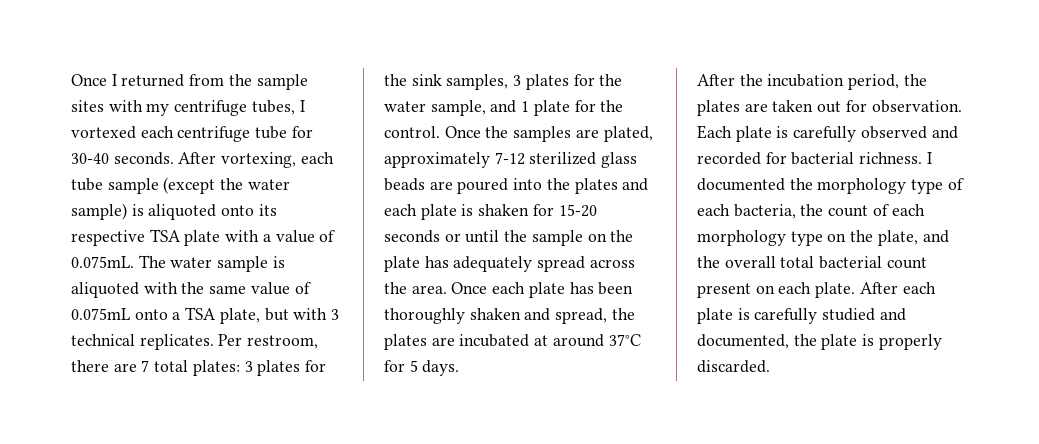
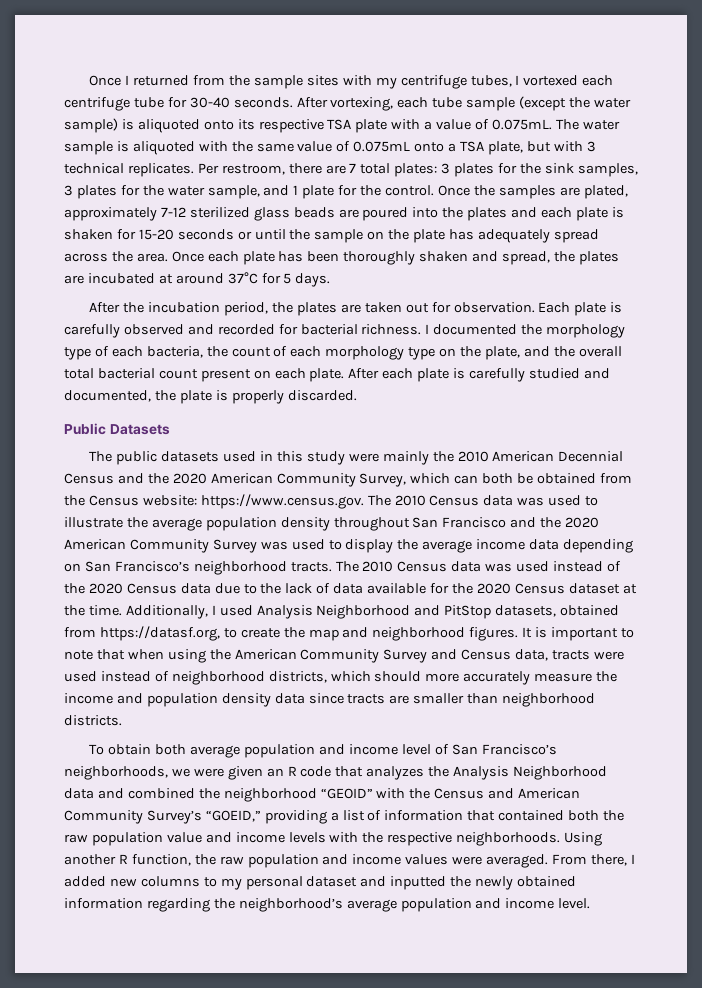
(770, 366) none -> [64,423,170,435] [89,451,624,465] [64,473,632,487] [64,494,599,509] [64,517,600,531] [64,539,634,553] [64,561,621,575] [64,583,637,594] [64,605,620,619] [64,626,634,641] [64,649,624,663] [64,671,618,685] [64,693,596,707] [64,715,122,726] [89,744,557,758] [64,766,608,780] [64,788,581,802] [64,810,625,824] [64,832,603,846] [64,854,635,868] [64,876,577,890] [64,898,591,912] // Public Datasets // The public datasets used in this study were mainly the 2010 American Decennial Census and the 2020 American Community Survey, which can both be obtained from the Census website: https://www.census.gov. The 2010 Census data was used to illustrate the average population density throughout San Francisco and the 2020 American Community Survey was used to display the average income data depending on San Francisco’s neighborhood tracts. The 2010 Census data was used instead of the 2020 Census data due to the lack of data available for the 2020 Census dataset at the time. Additionally, I used Analysis Neighborhood and PitStop datasets, obtained from https://datasf.org, to create the map and neighborhood figures. It is important to note that when using the American Community Survey and Census data, tracts were used instead of neighborhood districts, which should more accurately measure the income and population density data since tracts are smaller than neighborhood districts. // To obtain both average population and income level of San Francisco’s neighborhoods, we were given an R code that analyzes the Analysis Neighborhood data and combined the neighborhood “GEOID” with the Census and American Community Survey’s “GOEID,” providing a list of information that contained both the raw population value and income levels with the respective neighborhoods. Using another R function, the raw population and income values were averaged. From there, I added new columns to my personal dataset and inputted the newly obtained information regarding the neighborhood’s average population and income level.

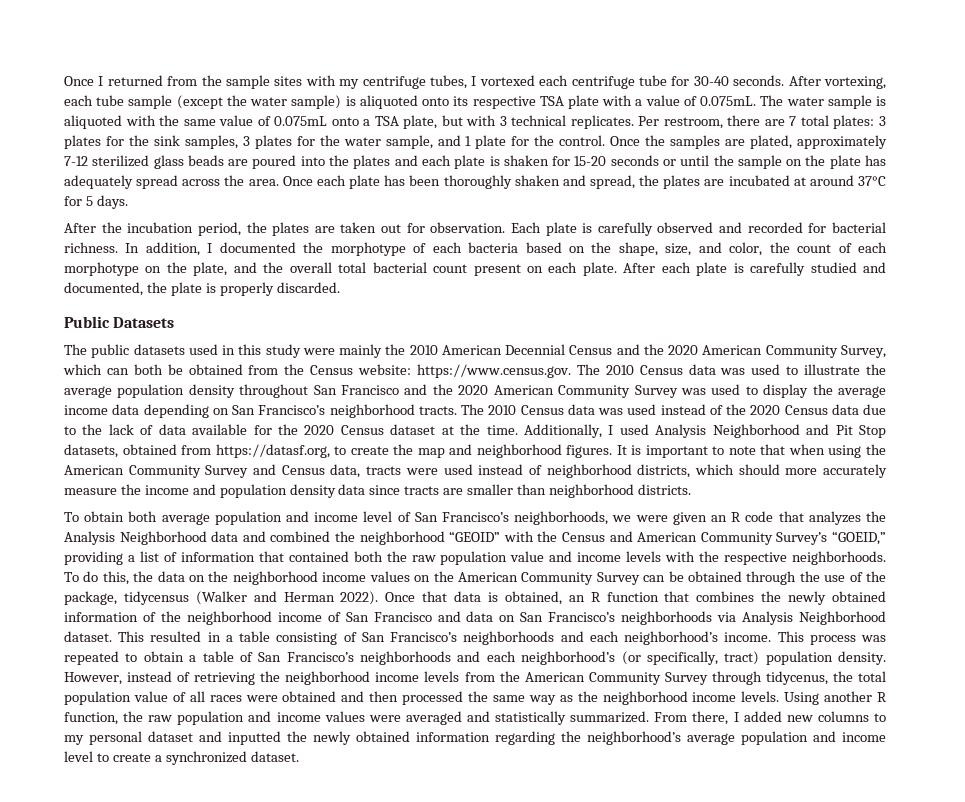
(422, 329) none -> [125,242,200,256] In addition,
[546,324,626,338] [64,346,203,360] morphology type of each bacteria, -> [330,242,763,256] morphotype of each bacteria based on the shape, size, and color,
[325,346,436,360] morphology type -> [64,262,139,276] morphotype
[444,605,492,619] PitStop -> [835,425,887,438] Pit Stop
(561, 839) none -> [64,571,886,585] [64,591,887,605] [64,611,886,625] [64,631,887,645] [64,651,886,665] [64,671,886,685] [64,691,780,705] To do this, the data on the neighborhood income values on the American Community Survey can be obtained through the use of the package, tidycensus (Walker and Herman 2022). Once that data is obtained, an R function that combines the newly obtained information of the neighborhood income of San Francisco and data on San Francisco’s neighborhoods via Analysis Neighborhood dataset. This resulted in a table consisting of San Francisco’s neighborhoods and each neighborhood’s income. This process was repeated to obtain a table of San Francisco’s neighborhoods and each neighborhood’s (or specifically, tract) population density. However, instead of retrieving the neighborhood income levels from the American Community Survey through tidycenus, the total population value of all races were obtained and then processed the same way as the neighborhood income levels.
[486,854,549,868] averaged. -> [405,711,650,725] averaged and statistically summarized.
[558,898,591,909] level. -> [64,751,299,765] level to create a synchronized dataset.

